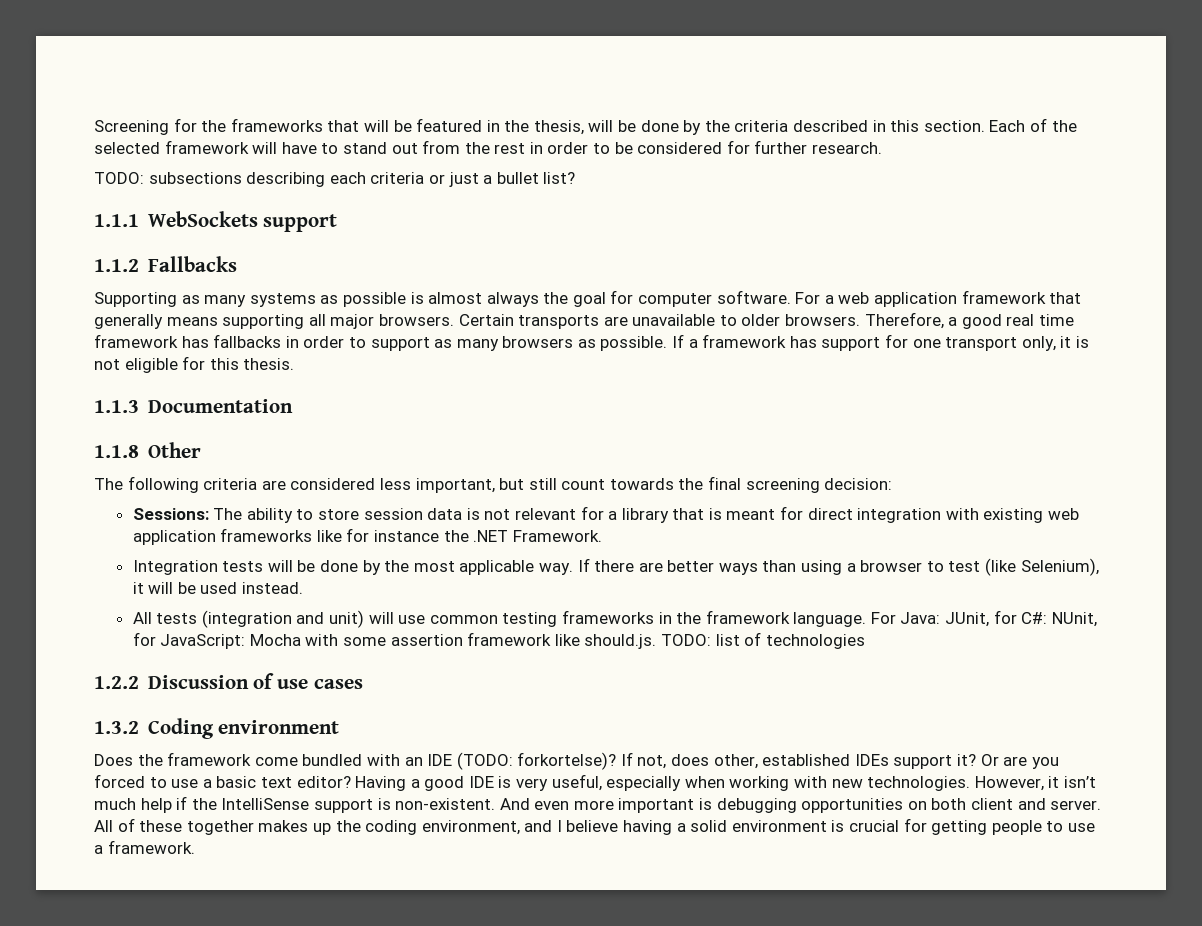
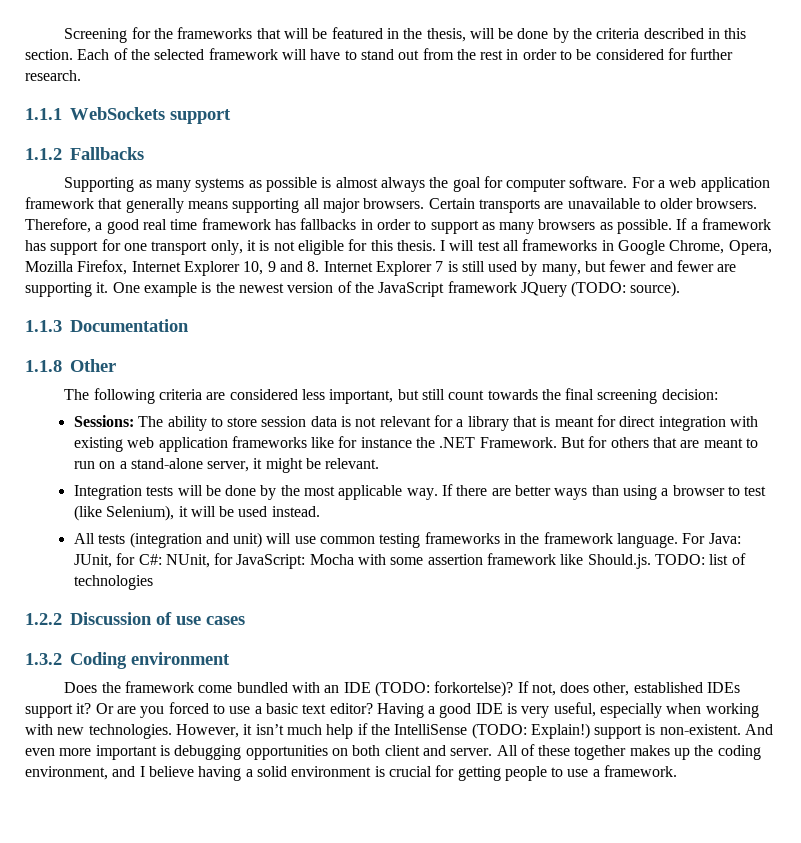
[94,172,576,187] // TODO: subsections describing each criteria or just a bullet list? -> (81, 75) none
(295, 364) none -> [440,239,772,255] [25,260,737,276] [25,281,681,297] I will test all frameworks in Google Chrome, Opera, Mozilla Firefox, Internet Explorer 10, 9 and 8. Internet Explorer 7 is still used by many, but fewer and fewer are supporting it. One example is the newest version of the JavaScript framework JQuery (TODO: source).
(602, 536) none -> [561,436,758,448] [73,458,380,473] But for others that are meant to run on a stand-alone server, it might be relevant.
[584,634,657,649] should.js. -> [587,554,651,569] Should.js.
(310, 804) none -> [471,723,590,739] (TODO: Explain!)

